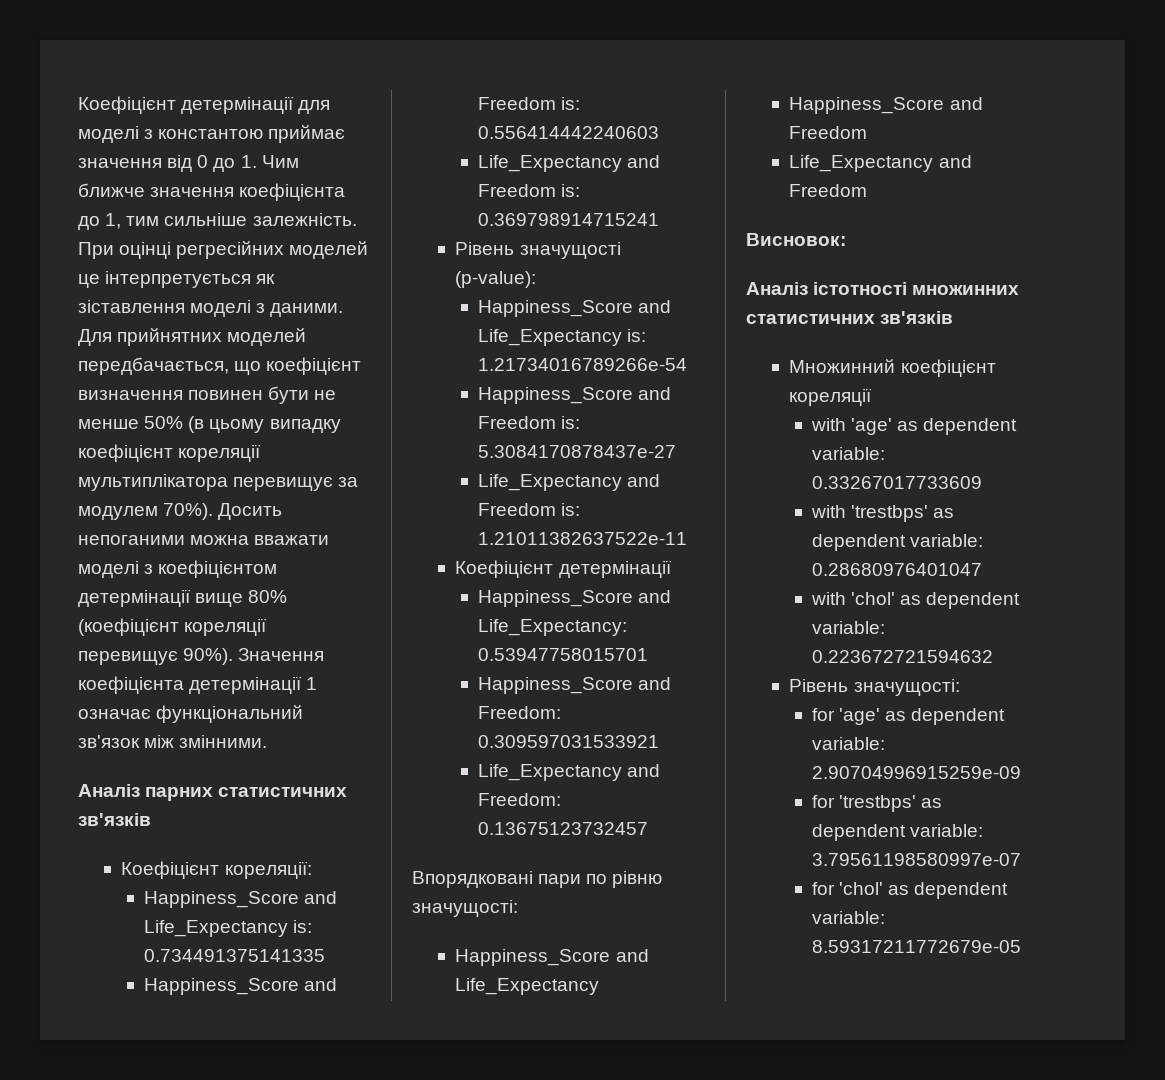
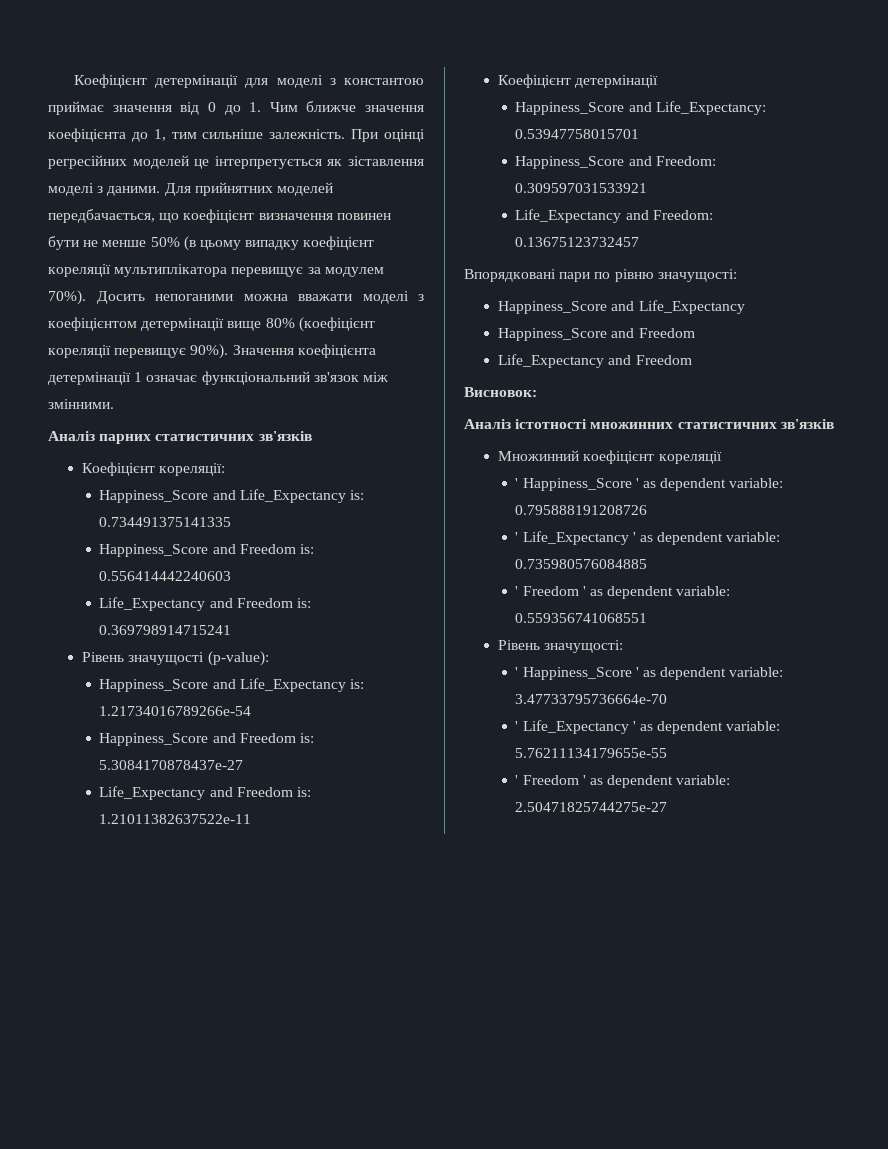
[810,418,1018,435] [811,447,885,460] [811,476,982,489] [810,505,955,522] [811,534,983,551] [811,563,982,576] [810,592,1021,609] [811,621,885,634] [811,650,993,663] with 'age' as dependent variable: 0.33267017733609 // with 'trestbps' as dependent variable: 0.28680976401047 // with 'chol' as dependent variable: 0.223672721594632 -> [515,478,784,491] [515,505,648,515] [515,531,781,545] [515,559,648,569] [515,586,731,599] [515,613,648,623] ' Happiness_Score ' as dependent variable: 0.795888191208726 // ' Life_Expectancy ' as dependent variable: 0.735980576084885 // ' Freedom ' as dependent variable: 0.559356741068551
[811,708,1006,725] [811,737,885,750] [811,766,1021,779] [811,795,943,812] [811,824,983,841] [811,853,1021,866] [811,882,1009,899] [811,911,885,924] [811,940,1021,953] for 'age' as dependent variable: 2.90704996915259e-09 // for 'trestbps' as dependent variable: 3.79561198580997e-07 // for 'chol' as dependent variable: 8.59317211772679e-05 -> [515,667,784,680] [515,694,668,704] [515,720,781,734] [515,748,668,758] [515,775,731,788] [515,802,668,812] ' Happiness_Score ' as dependent variable: 3.47733795736664e-70 // ' Life_Expectancy ' as dependent variable: 5.76211134179655e-55 // ' Freedom ' as dependent variable: 2.50471825744275e-27

